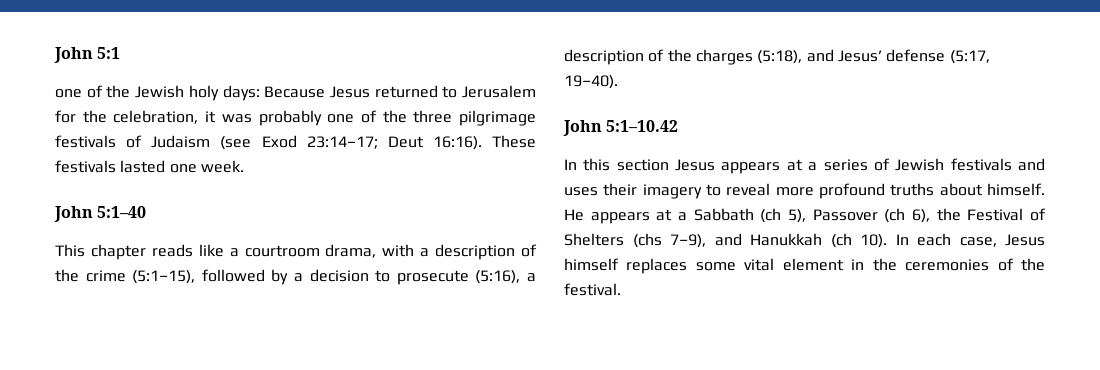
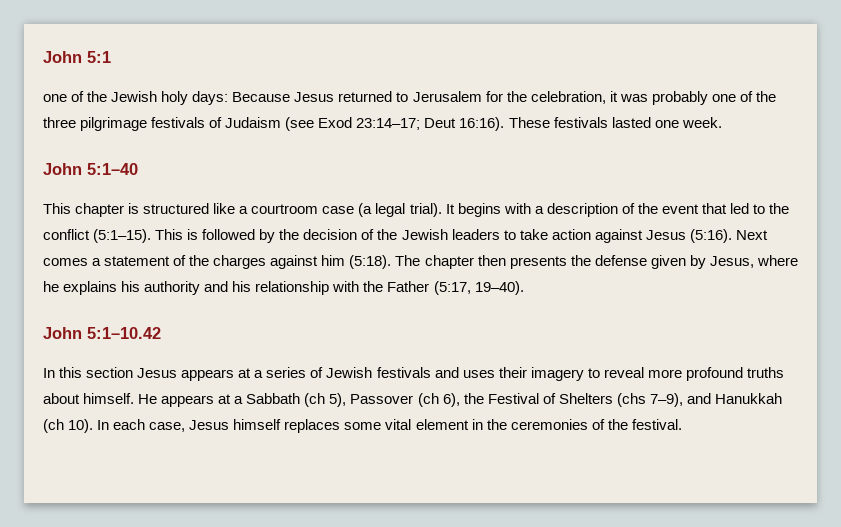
[151,244,193,257] reads -> [128,203,210,214] is structured
[325,244,377,258] drama, -> [322,203,501,217] case (a legal trial). It begins
[85,269,536,285] [564,49,946,65] crime (5:1–15), followed by a decision to prosecute (5:16), a description of the charges (5:18), and Jesus’ defense -> [661,203,790,214] [43,229,768,243] [43,255,798,269] [43,281,430,295] event that led to the conflict (5:1–15). This is followed by the decision of the Jewish leaders to take action against Jesus (5:16). Next comes a statement of the charges against him (5:18). The chapter then presents the defense given by Jesus, where he explains his authority and his relationship with the Father

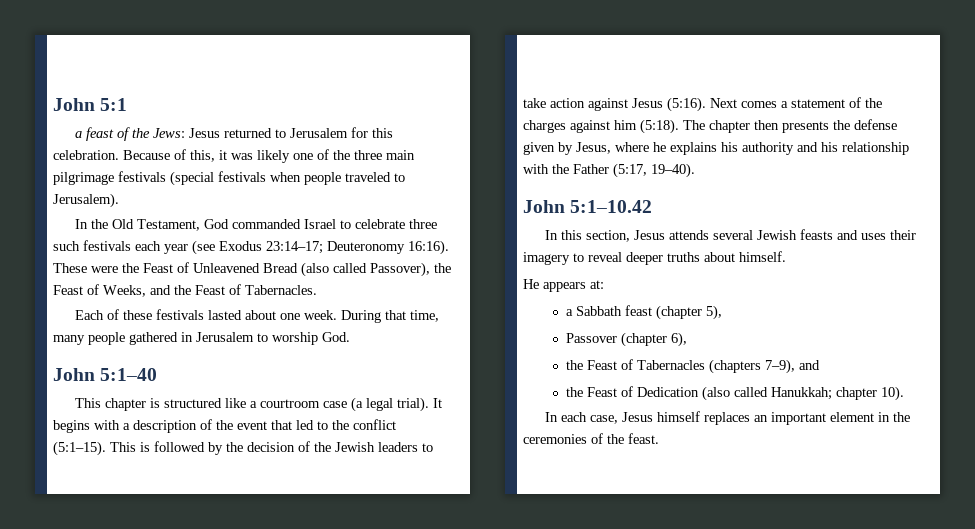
[43,91,291,105] one of the Jewish holy days: Because -> [75,127,186,141] a feast of the Jews:
[506,91,606,104] the celebration, -> [372,128,394,138] [53,149,215,162] this celebration. Because of this,
[651,91,708,105] probably -> [257,150,290,163] likely
(76, 122) none -> [386,150,415,160] main
[209,117,550,131] of Judaism (see Exod 23:14–17; Deut 16:16). These -> [170,171,405,186] [53,193,119,208] [75,219,438,231] [53,240,449,255] [53,262,451,277] [53,284,317,297] [75,309,153,320] (special festivals when people traveled to Jerusalem). // In the Old Testament, God commanded Israel to celebrate three such festivals each year (see Exodus 23:14–17; Deuteronomy 16:16). These were the Feast of Unleavened Bread (also called Passover), the Feast of Weeks, and the Feast of Tabernacles. // Each of these
(651, 122) none -> [245,310,277,320] about
(722, 122) none -> [341,310,440,323] [53,332,350,345] During that time, many people gathered in Jerusalem to worship God.
[86,367,431,381] section Jesus appears at a series of Jewish festivals -> [586,229,834,242] section, Jesus attends several Jewish feasts
[647,367,743,381] more profound -> [626,252,663,265] deeper
(135, 398) none -> (786, 256) //
[218,394,232,404] at -> [590,280,604,289] at: //
[304,393,326,407] (ch -> [625,305,703,320] feast (chapter
[350,393,439,407] Passover (ch -> [566,332,668,347] // Passover (chapter
[463,393,782,407] [43,419,64,433] the Festival of Shelters (chs 7–9), and Hanukkah (ch -> [566,359,821,374] [566,386,878,401] // the Feast of Tabernacles (chapters 7–9), and // the Feast of Dedication (also called Hanukkah; chapter
(94, 426) none -> (905, 393) //
[344,419,412,430] some vital -> [754,412,827,425] an important
[631,419,682,430] festival. -> [628,433,659,444] feast.

